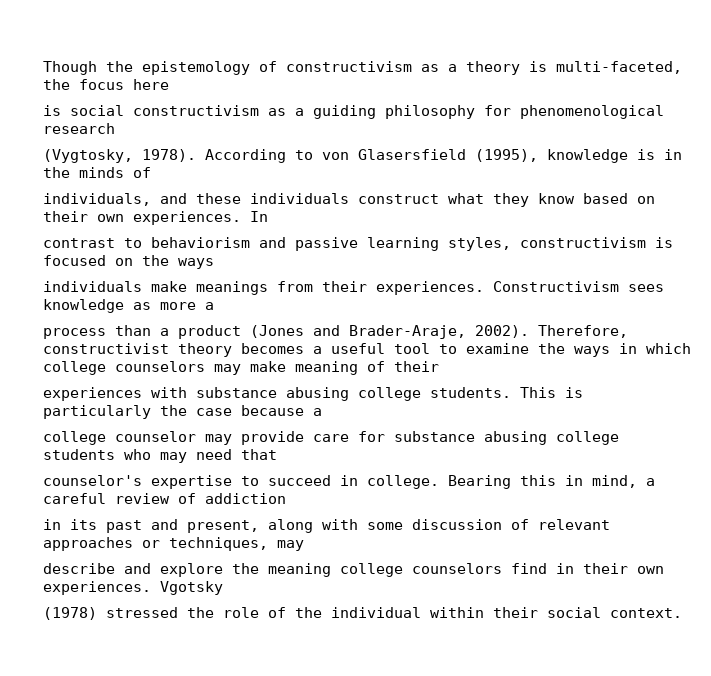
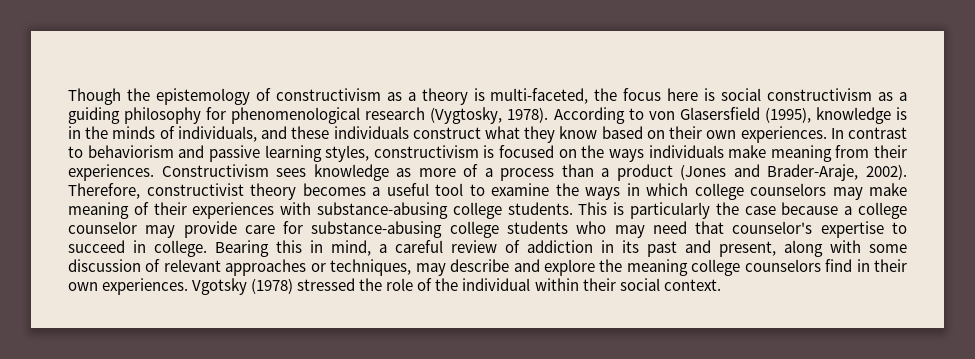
(169, 84) // -> (699, 94) none
(115, 128) // -> (426, 113) none
(151, 172) // -> (175, 132) none
(268, 216) // -> (844, 133) none
(214, 263) // -> (644, 155) none
[196,281,268,295] meanings -> [770,145,832,162] meaning
[205,302,214,310] a // -> [463,164,493,177] of a
(439, 366) // -> (187, 208) none
[196,387,349,401] substance abusing -> [317,202,448,219] substance-abusing
(322, 412) // -> (853, 210) none
[394,431,547,445] substance abusing -> [311,221,443,238] substance-abusing
(277, 454) // -> (725, 227) none
(286, 498) // -> (593, 246) none
(304, 545) // -> (446, 269) none
(223, 588) // -> (248, 286) none

